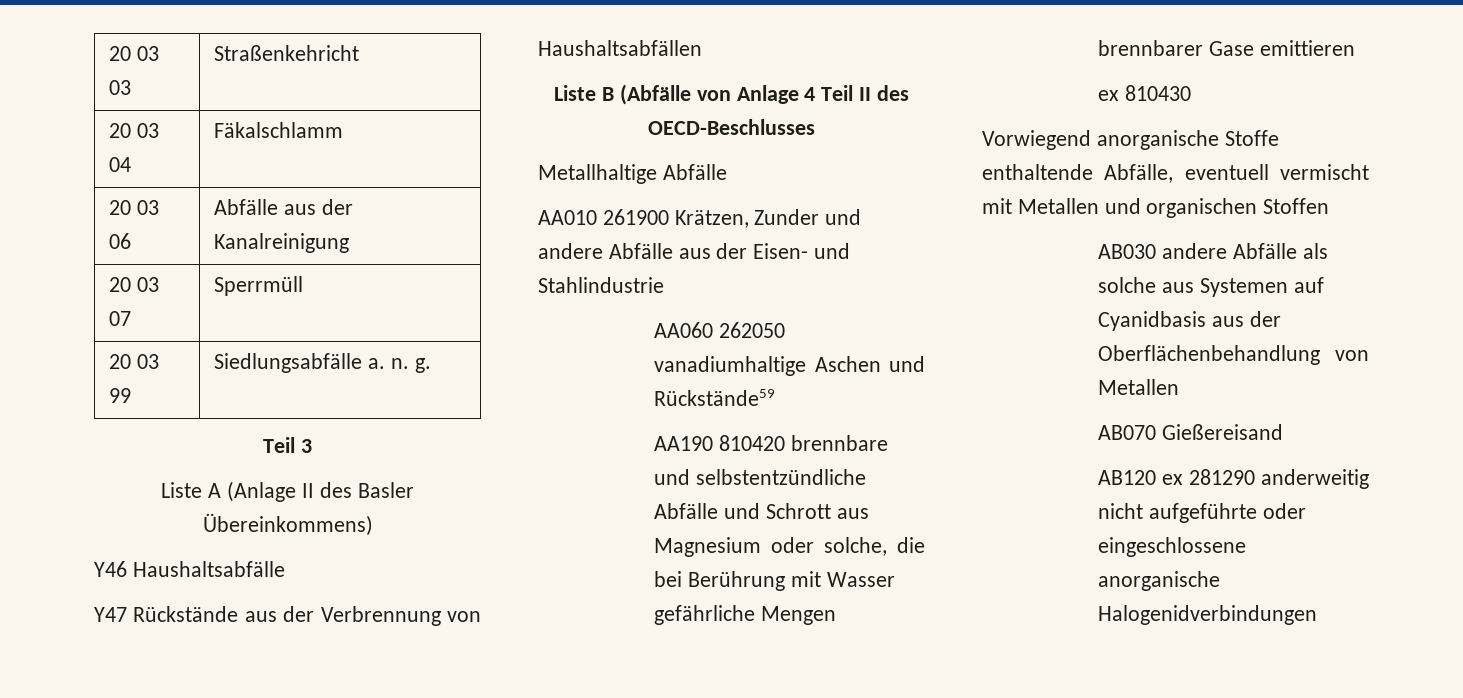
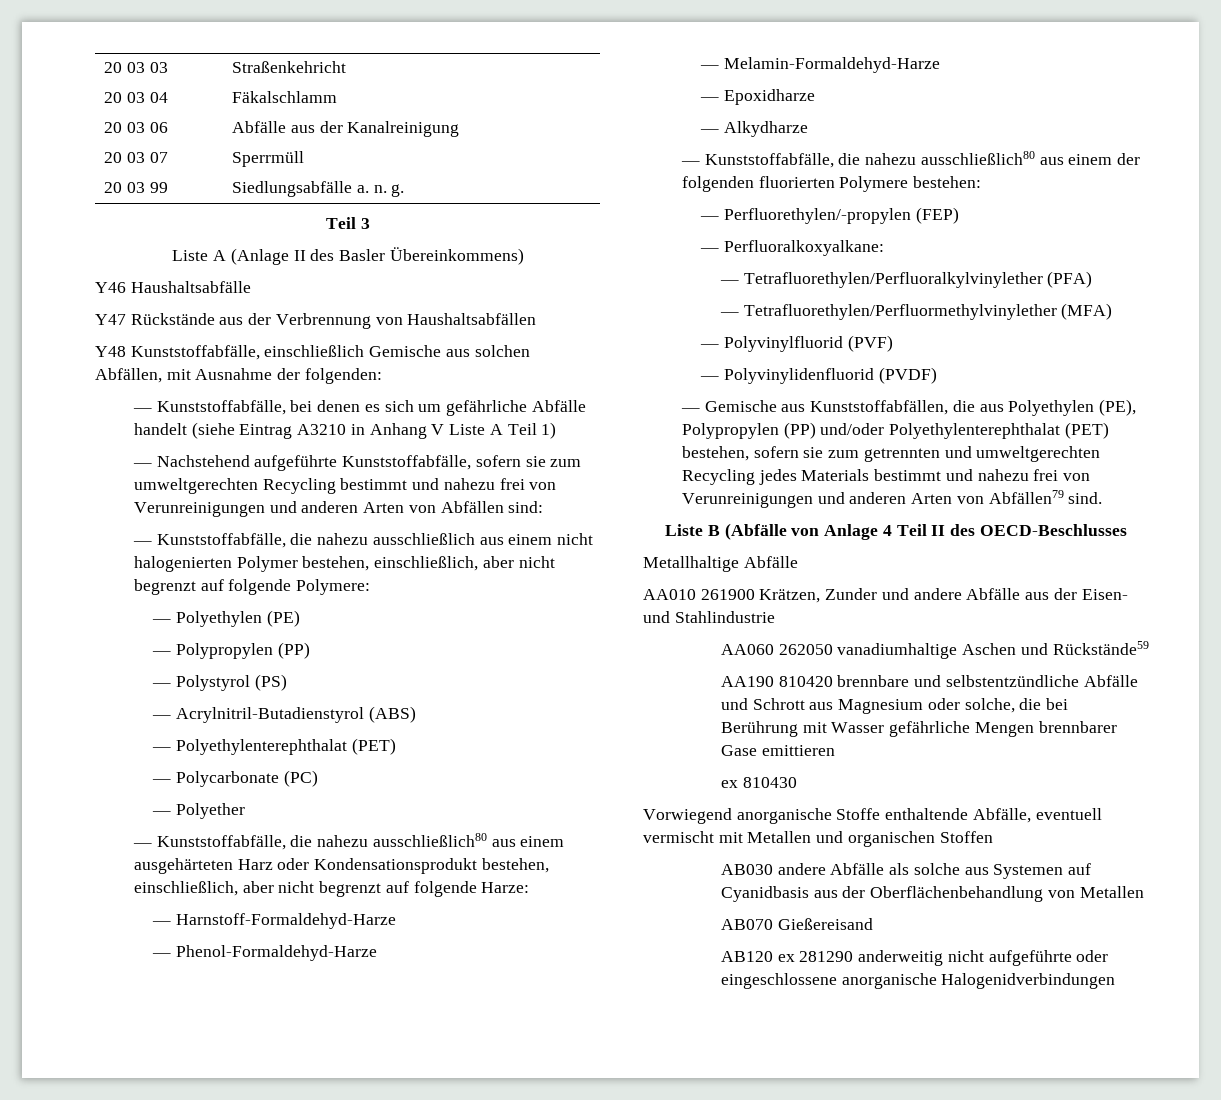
(702, 48) none -> [95,345,530,360] [95,368,382,384] [132,400,586,416] [133,422,557,439] [132,455,582,471] [133,478,557,494] [133,501,544,517] [132,533,594,548] [133,556,555,572] [133,579,371,595] [152,610,300,627] [152,642,310,659] [152,674,287,691] [152,706,416,723] [152,738,396,755] [152,770,318,787] [152,803,246,819] [132,833,565,850] [133,858,549,874] [133,881,530,897] [152,913,397,929] [152,945,378,961] [700,57,941,73] [700,89,816,105] [700,121,809,137] [680,151,1141,168] [681,176,982,192] [700,207,959,224] [700,240,885,256] [719,271,1093,288] [719,303,1113,320] [700,335,893,352] [700,367,937,384] [680,399,1137,416] [681,422,1109,439] [681,446,1101,462] [681,469,1091,485] [681,490,1103,508] // Y48 Kunststoffabfälle, einschließlich Gemische aus solchen Abfällen, mit Ausnahme der folgenden: // — Kunststoffabfälle, bei denen es sich um gefährliche Abfälle handelt (siehe Eintrag A3210 in Anhang V Liste A Teil 1) // — Nachstehend aufgeführte Kunststoffabfälle, sofern sie zum umweltgerechten Recycling bestimmt und nahezu frei von Verunreinigungen und anderen Arten von Abfällen sind: // — Kunststoffabfälle, die nahezu ausschließlich aus einem nicht halogenierten Polymer bestehen, einschließlich, aber nicht begrenzt auf folgende Polymere: // — Polyethylen (PE) // — Polypropylen (PP) // — Polystyrol (PS) // — Acrylnitril-Butadienstyrol (ABS) // — Polyethylenterephthalat (PET) // — Polycarbonate (PC) // — Polyether // — Kunststoffabfälle, die nahezu ausschließlich80 aus einem ausgehärteten Harz oder Kondensationsprodukt bestehen, einschließlich, aber nicht begrenzt auf folgende Harze: // — Harnstoff-Formaldehyd-Harze // — Phenol-Formaldehyd-Harze // — Melamin-Formaldehyd-Harze // — Epoxidharze // — Alkydharze // — Kunststoffabfälle, die nahezu ausschließlich80 aus einem der folgenden fluorierten Polymere bestehen: // — Perfluorethylen/-propylen (FEP) // — Perfluoralkoxyalkane: // — Tetrafluorethylen/Perfluoralkylvinylether (PFA) // — Tetrafluorethylen/Perfluormethylvinylether (MFA) // — Polyvinylfluorid (PVF) // — Polyvinylidenfluorid (PVDF) // — Gemische aus Kunststoffabfällen, die aus Polyethylen (PE), Polypropylen (PP) und/oder Polyethylenterephthalat (PET) bestehen, sofern sie zum getrennten und umweltgerechten Recycling jedes Materials bestimmt und nahezu frei von Verunreinigungen und anderen Arten von Abfällen79 sind.

